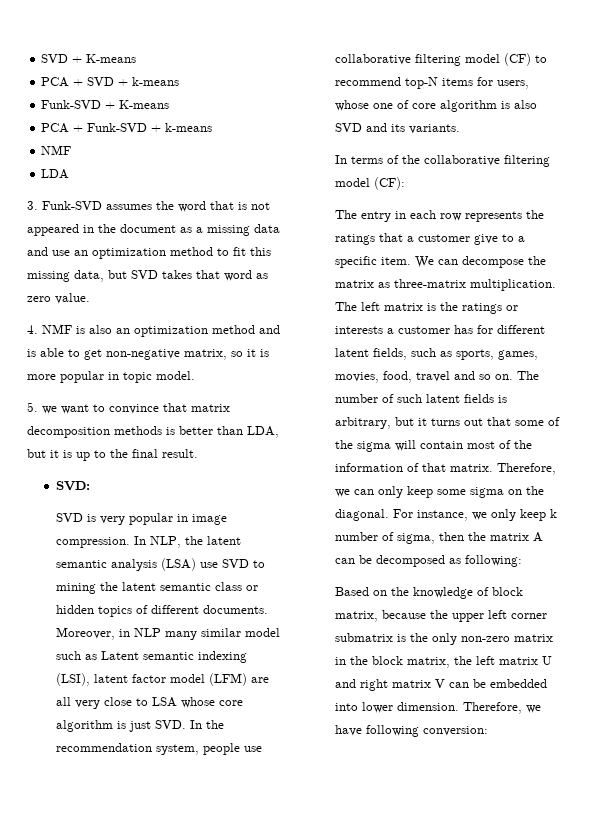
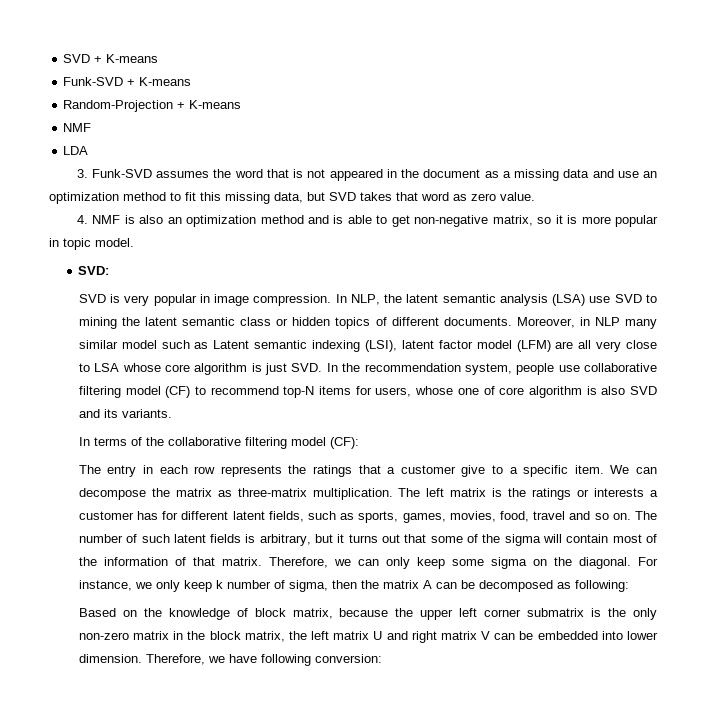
[41,77,180,87] [41,100,170,109] [41,123,213,133] PCA + SVD + k-means // Funk-SVD + K-means // PCA + Funk-SVD + k-means -> [63,77,192,86] [63,100,242,112] Funk-SVD + K-means // Random-Projection + K-means
[27,402,230,414] [27,426,279,438] [27,449,198,461] // 5. we want to convince that matrix decomposition methods is better than LDA, but it is up to the final result. -> (134, 242) none

